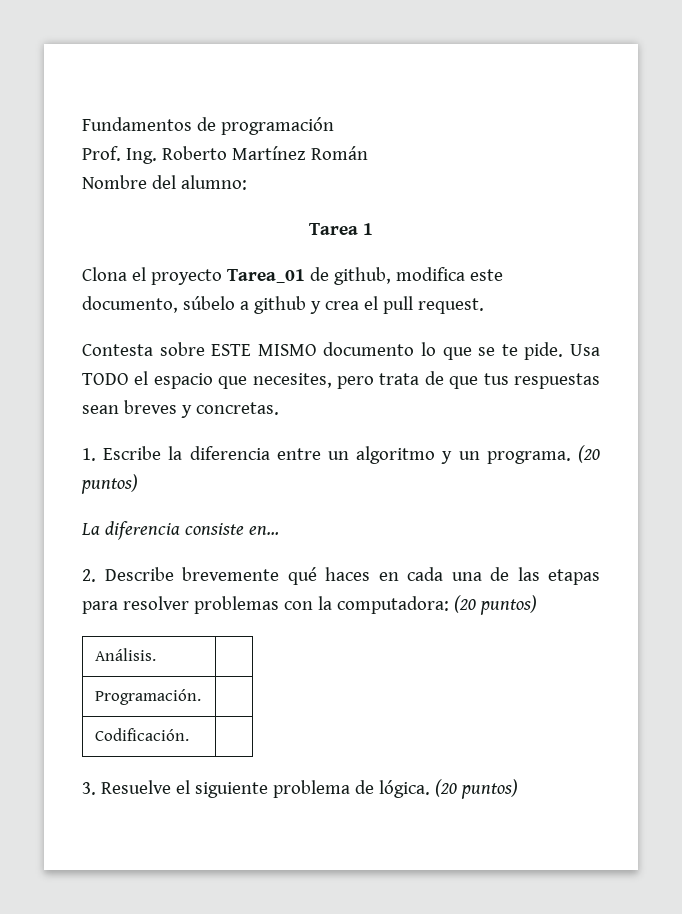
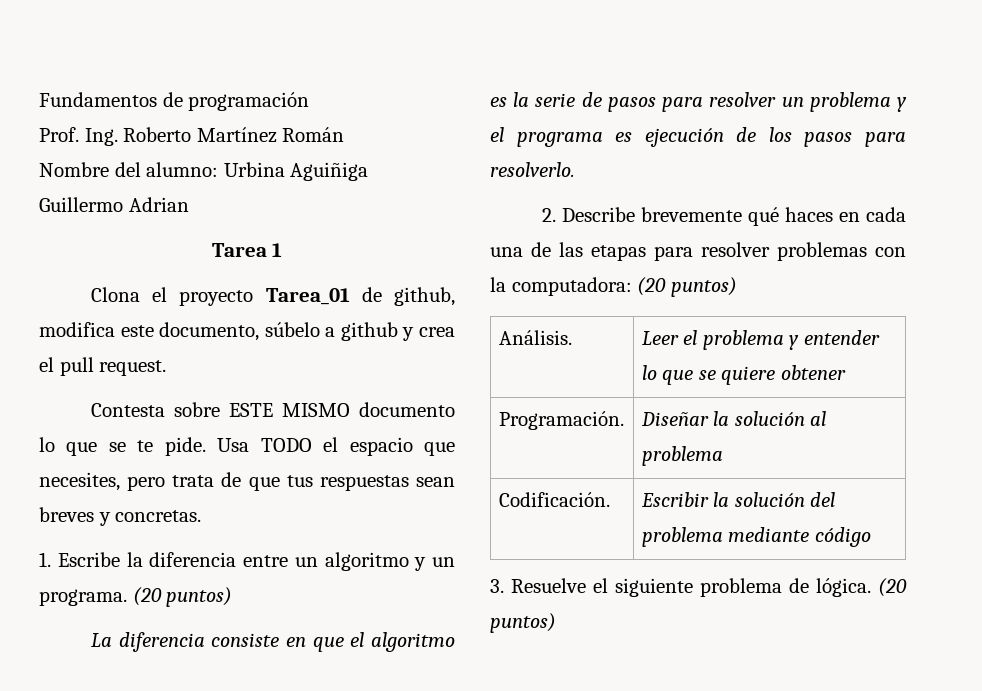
(247, 182) none -> [223,162,369,181] [39,197,189,212] Urbina Aguiñiga Guillermo Adrian
[248,526,279,535] en… -> [285,632,455,652] [490,92,907,112] [490,127,906,147] [490,162,575,177] en que el algoritmo es la serie de pasos para resolver un problema y el programa es ejecución de los pasos para resolverlo.
[95,689,202,705] [95,728,190,741] // Programación. | // Codificación. | -> [641,330,881,350] [641,365,847,385] [498,411,624,430] [640,411,827,426] [641,446,723,466] [498,492,610,507] [640,492,836,507] [641,527,871,547] Leer el problema y entender lo que se quiere obtener // Programación. | Diseñar la solución al problema // Codificación. | Escribir la solución del problema mediante código

